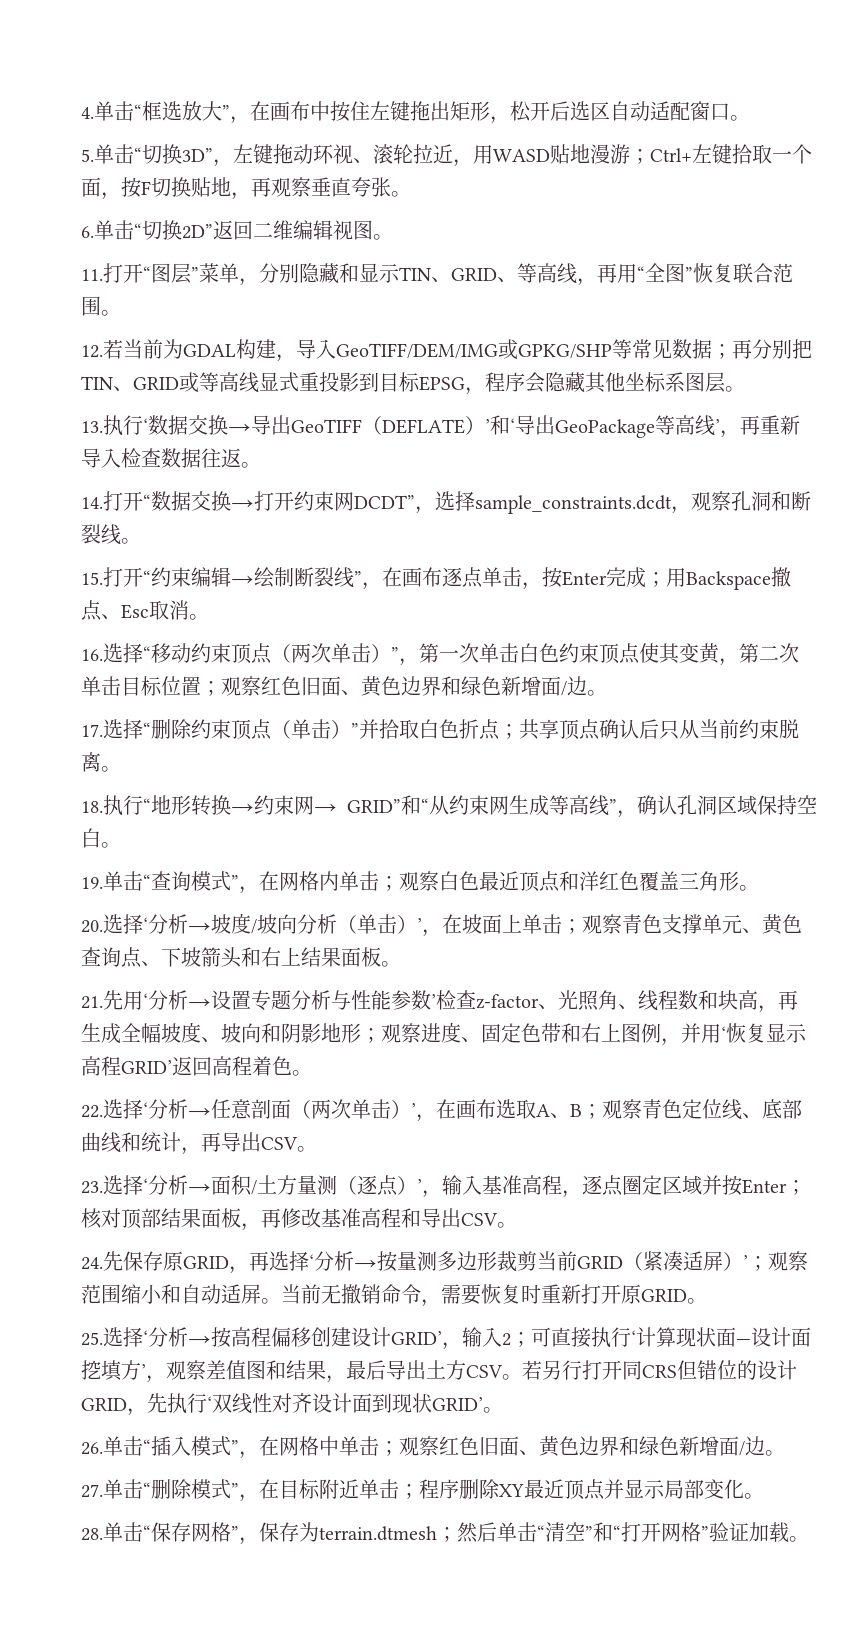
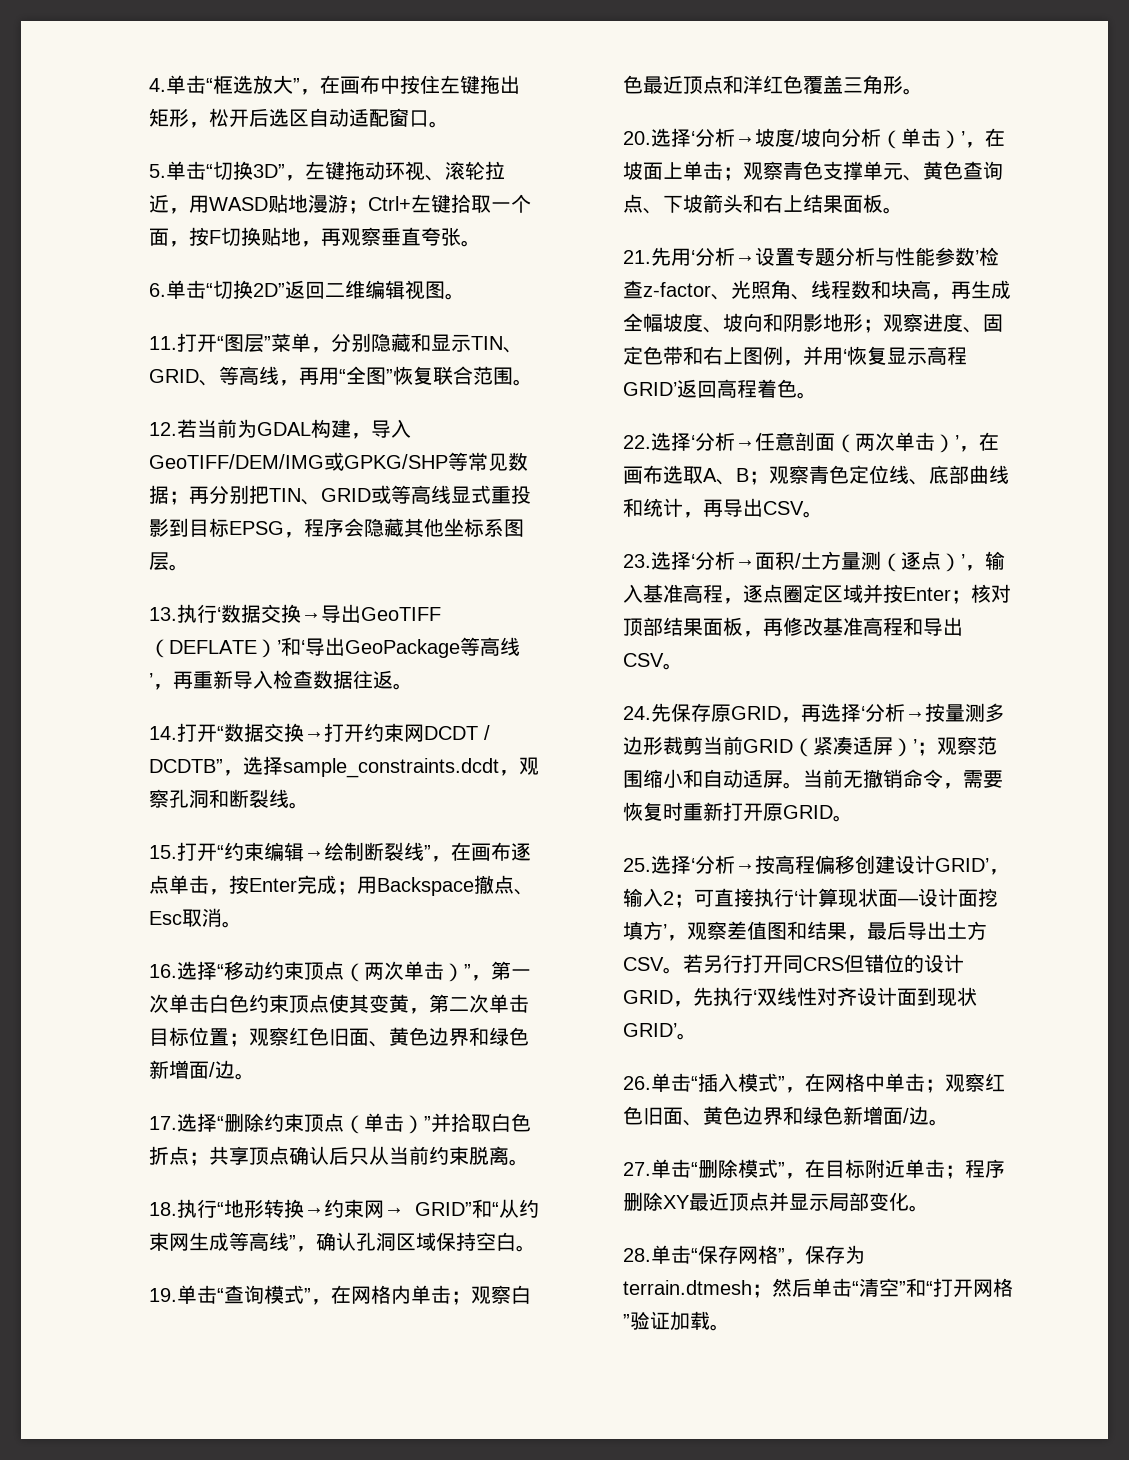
[353,495,415,509] DCDT” -> [423,725,490,740] [148,759,223,773] DCDT / DCDTB”

